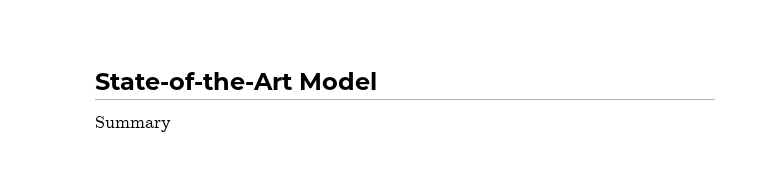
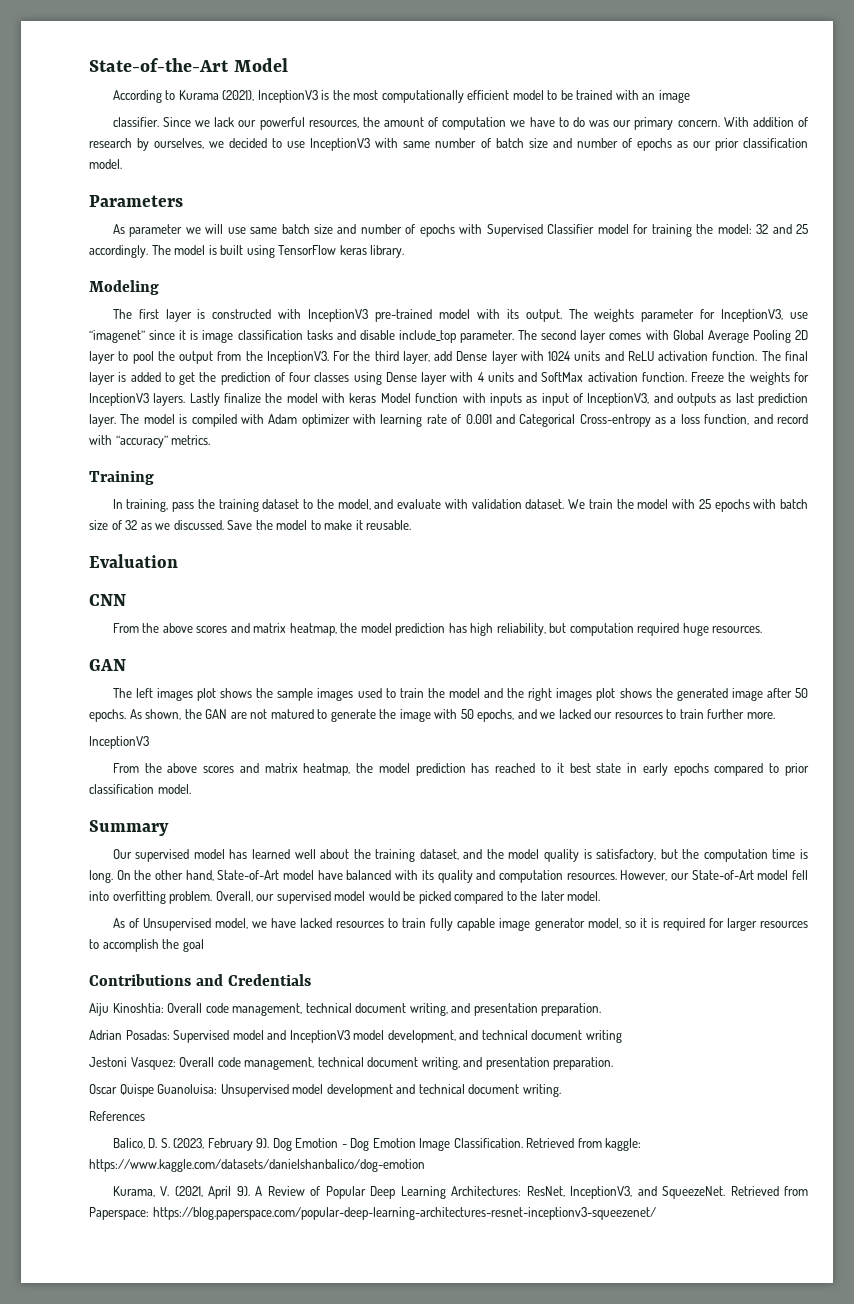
[95,116,171,132] Summary -> [112,90,690,103] [112,117,809,130] [89,138,808,151] [89,159,122,169] [89,195,183,207] [112,224,808,237] [89,245,405,258] [89,280,159,295] [112,309,808,322] [89,330,808,343] [89,351,809,364] [89,372,809,385] [89,393,809,406] [89,414,809,427] [89,435,211,448] [89,470,154,485] [112,499,808,512] [89,520,412,530] [89,554,178,568] [89,594,126,606] [112,623,763,636] [89,659,126,671] [112,688,808,701] [89,709,775,722] [89,736,149,749] [112,763,809,776] [89,784,191,794] [89,820,169,836] [112,849,809,862] [89,870,809,883] [89,891,601,904] [112,918,809,931] [89,939,204,952] [89,974,311,986] [89,1003,602,1016] [89,1030,622,1043] [89,1057,614,1070] [89,1084,561,1097] [89,1111,145,1121] [112,1138,642,1151] [89,1159,425,1172] [112,1186,808,1199] [89,1207,657,1220] According to Kurama (2021), InceptionV3 is the most computationally efficient model to be trained with an image // classifier. Since we lack our powerful resources, the amount of computation we have to do was our primary concern. With addition of research by ourselves, we decided to use InceptionV3 with same number of batch size and number of epochs as our prior classification model. // Parameters // As parameter we will use same batch size and number of epochs with Supervised Classifier model for training the model: 32 and 25 accordingly. The model is built using TensorFlow keras library. // Modeling // The first layer is constructed with InceptionV3 pre-trained model with its output. The weights parameter for InceptionV3, use “imagenet” since it is image classification tasks and disable include_top parameter. The second layer comes with Global Average Pooling 2D layer to pool the output from the InceptionV3. For the third layer, add Dense layer with 1024 units and ReLU activation function. The final layer is added to get the prediction of four classes using Dense layer with 4 units and SoftMax activation function. Freeze the weights for InceptionV3 layers. Lastly finalize the model with keras Model function with inputs as input of InceptionV3, and outputs as last prediction layer. The model is compiled with Adam optimizer with learning rate of 0.001 and Categorical Cross-entropy as a loss function, and record with “accuracy” metrics. // Training // In training, pass the training dataset to the model, and evaluate with validation dataset. We train the model with 25 epochs with batch size of 32 as we discussed. Save the model to make it reusable. // Evaluation // CNN // From the above scores and matrix heatmap, the model prediction has high reliability, but computation required huge resources. // GAN // The left images plot shows the sample images used to train the model and the right images plot shows the generated image after 50 epochs. As shown, the GAN are not matured to generate the image with 50 epochs, and we lacked our resources to train further more. // InceptionV3 // From the above scores and matrix heatmap, the model prediction has reached to it best state in early epochs compared to prior classification model. // Summary // Our supervised model has learned well about the training dataset, and the model quality is satisfactory, but the computation time is long. On the other hand, State-of-Art model have balanced with its quality and computation resources. However, our State-of-Art model fell into overfitting problem. Overall, our supervised model would be picked compared to the later model. // As of Unsupervised model, we have lacked resources to train fully capable image generator model, so it is required for larger resources to accomplish the goal // Contributions and Credentials // Aiju Kinoshtia: Overall code management, technical document writing, and presentation preparation. // Adrian Posadas: Supervised model and InceptionV3 model development, and technical document writing // Jestoni Vasquez: Overall code management, technical document writing, and presentation preparation. // Oscar Quispe Guanoluisa: Unsupervised model development and technical document writing. // References // Balico, D. S. (2023, February 9). Dog Emotion - Dog Emotion Image Classification. Retrieved from kaggle: https://www.kaggle.com/datasets/danielshanbalico/dog-emotion // Kurama, V. (2021, April 9). A Review of Popular Deep Learning Architectures: ResNet, InceptionV3, and SqueezeNet. Retrieved from Paperspace: https://blog.paperspace.com/popular-deep-learning-architectures-resnet-inceptionv3-squeezenet/

